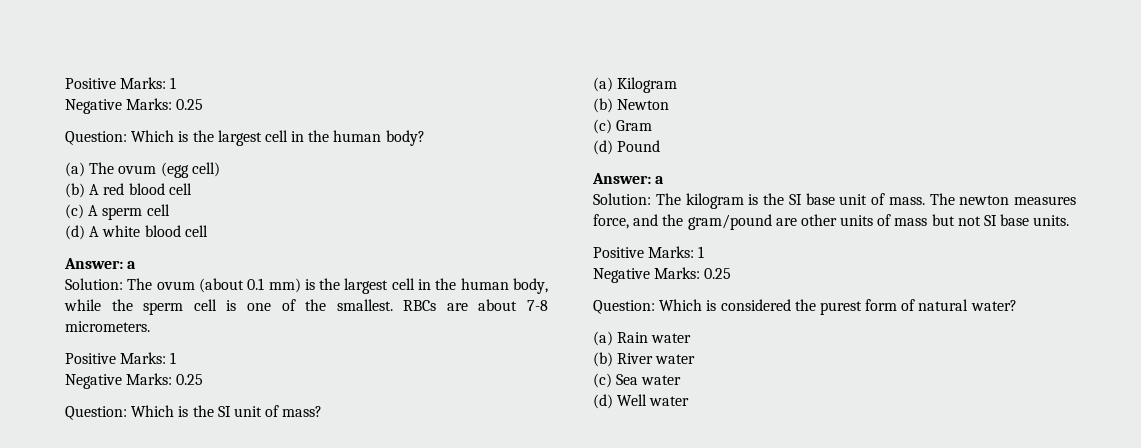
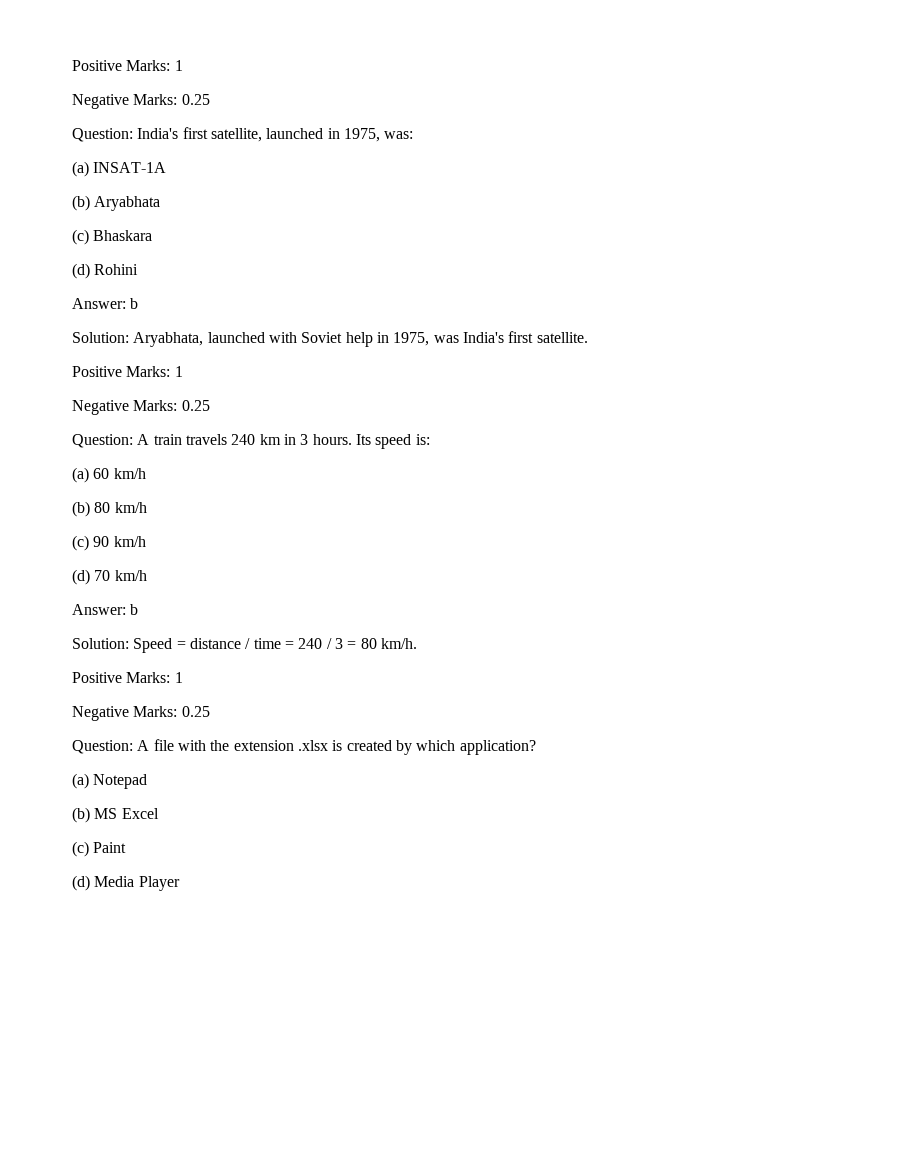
[65,77,177,89] [65,98,204,114] [65,130,425,146] [65,162,220,178] [65,183,192,198] [65,204,170,220] [65,225,208,240] [64,258,137,269] [65,278,548,294] [64,299,548,315] [65,321,150,332] [65,352,177,364] [65,373,204,389] [65,405,323,420] [593,77,678,93] [593,98,670,113] [593,119,653,134] [593,140,661,155] [592,173,665,184] [593,193,1076,209] [593,214,1070,230] [593,246,705,258] [593,267,732,283] [593,299,1017,315] [593,331,692,346] [593,352,696,367] [593,373,682,388] [593,394,690,409] Positive Marks: 1 // Negative Marks: 0.25 // Question: Which is the largest cell in the human body? // (a) The ovum (egg cell) // (b) A red blood cell // (c) A sperm cell // (d) A white blood cell // Answer: a // Solution: The ovum (about 0.1 mm) is the largest cell in the human body, while the sperm cell is one of the smallest. RBCs are about 7-8 micrometers. // Positive Marks: 1 // Negative Marks: 0.25 // Question: Which is the SI unit of mass? // (a) Kilogram // (b) Newton // (c) Gram // (d) Pound // Answer: a // Solution: The kilogram is the SI base unit of mass. The newton measures force, and the gram/pound are other units of mass but not SI base units. // Positive Marks: 1 // Negative Marks: 0.25 // Question: Which is considered the purest form of natural water? // (a) Rain water // (b) River water // (c) Sea water // (d) Well water -> [72,60,183,71] [72,94,210,109] [72,127,414,142] [72,161,167,177] [72,195,161,211] [72,229,153,245] [72,263,139,279] [72,298,139,309] [72,331,588,347] [72,366,183,377] [72,400,210,415] [72,434,430,449] [72,467,146,483] [72,501,147,517] [72,535,146,551] [72,569,147,585] [72,604,139,615] [72,638,417,653] [72,672,183,683] [72,706,210,721] [72,739,536,755] [72,773,148,789] [72,807,159,823] [72,841,127,857] [72,875,180,891] Positive Marks: 1 // Negative Marks: 0.25 // Question: India's first satellite, launched in 1975, was: // (a) INSAT-1A // (b) Aryabhata // (c) Bhaskara // (d) Rohini // Answer: b // Solution: Aryabhata, launched with Soviet help in 1975, was India's first satellite. // Positive Marks: 1 // Negative Marks: 0.25 // Question: A train travels 240 km in 3 hours. Its speed is: // (a) 60 km/h // (b) 80 km/h // (c) 90 km/h // (d) 70 km/h // Answer: b // Solution: Speed = distance / time = 240 / 3 = 80 km/h. // Positive Marks: 1 // Negative Marks: 0.25 // Question: A file with the extension .xlsx is created by which application? // (a) Notepad // (b) MS Excel // (c) Paint // (d) Media Player

